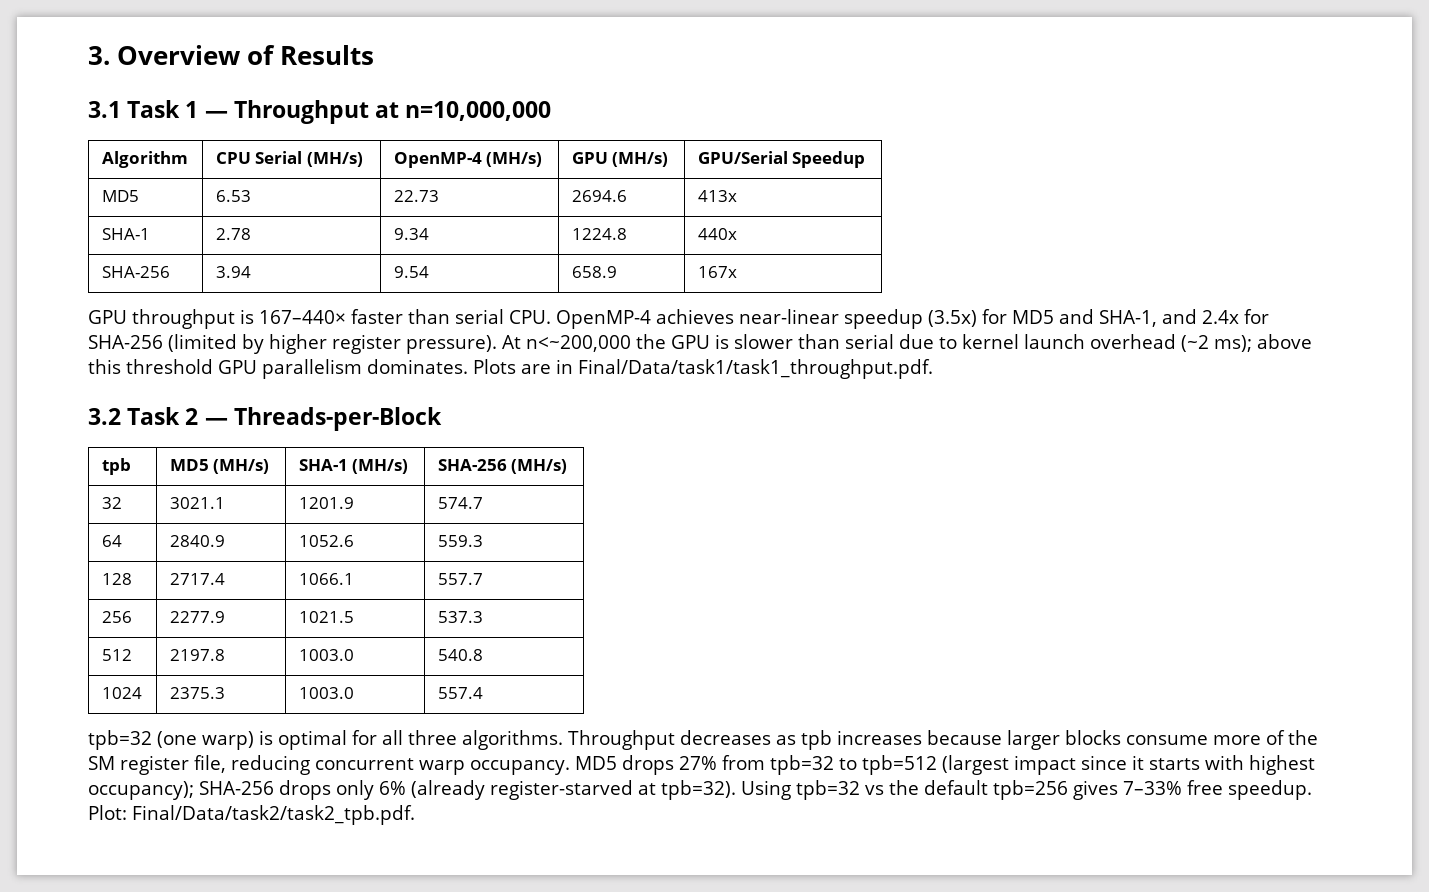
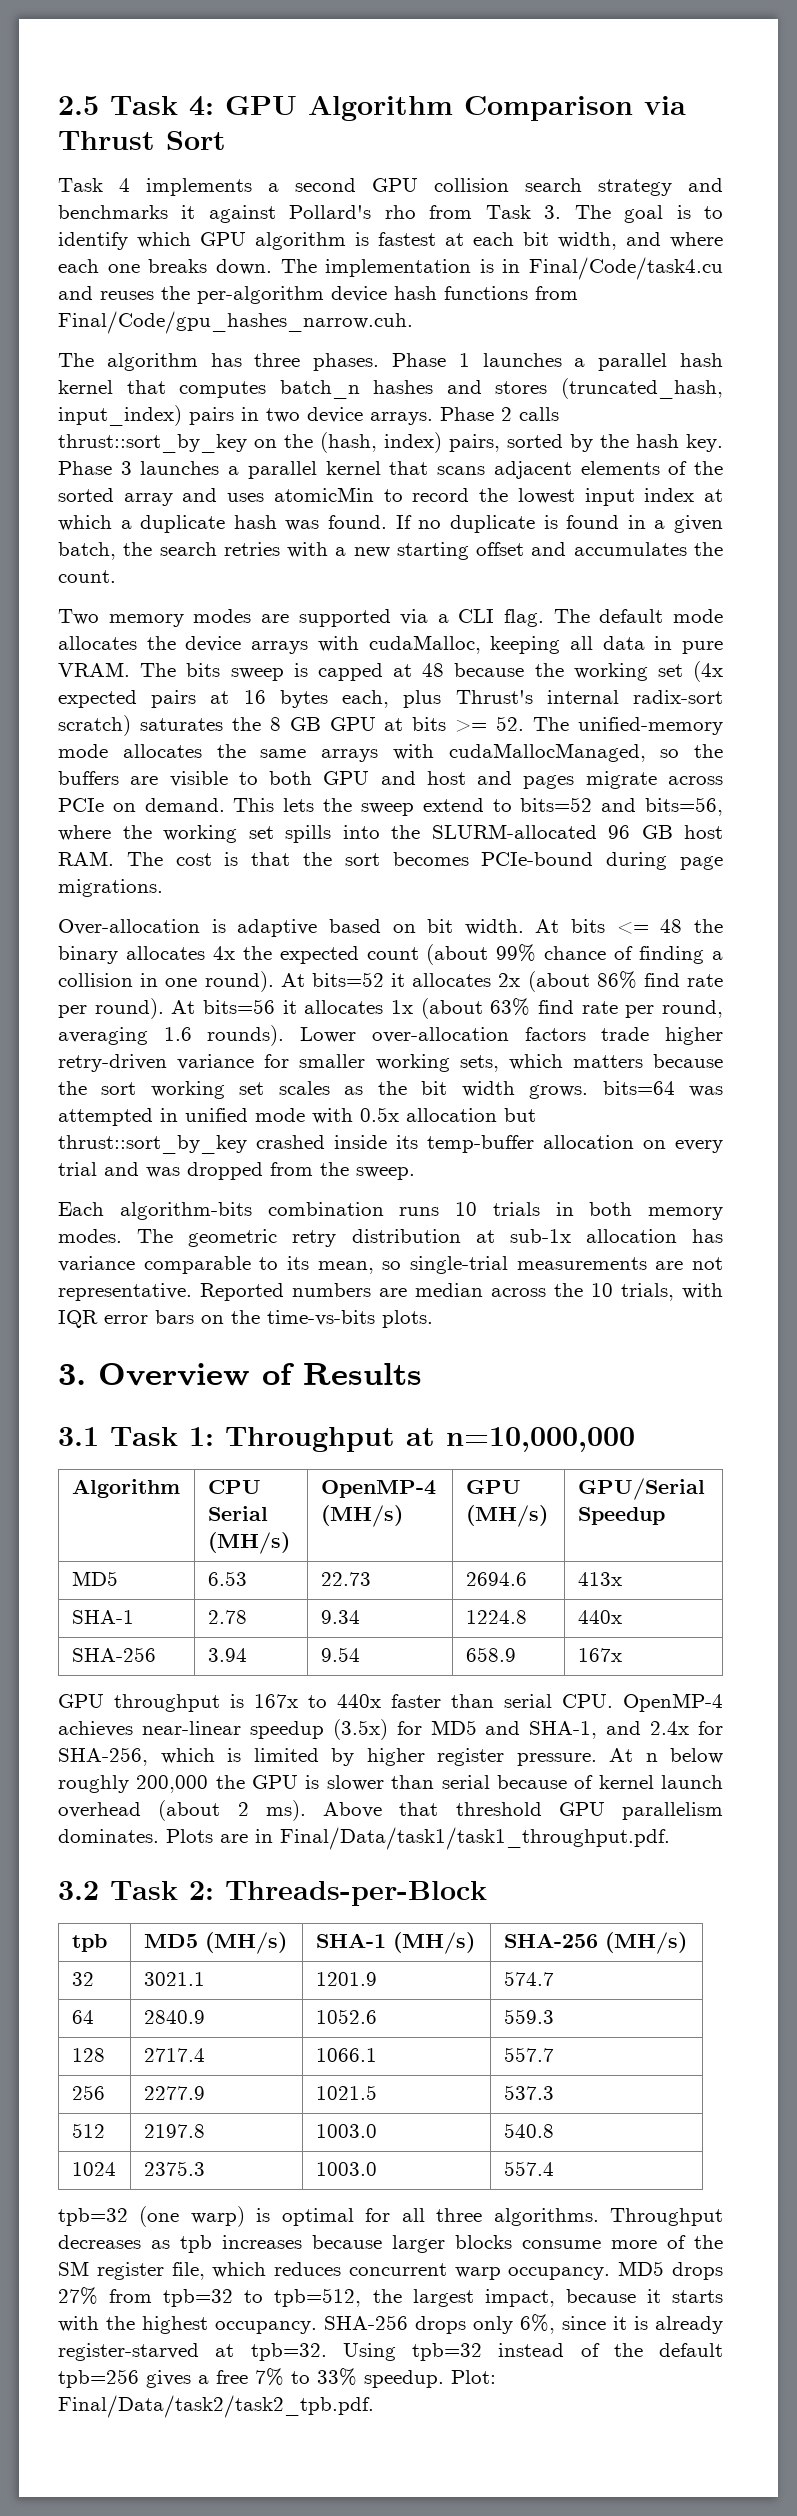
(88, 55) none -> [58,96,686,121] [58,131,226,150] [58,178,723,196] [58,205,723,223] [58,232,723,250] [58,257,723,280] [58,286,578,304] [58,311,413,334] [58,353,723,371] [58,378,723,399] [58,405,559,426] [58,432,723,453] [58,461,724,479] [58,487,724,506] [58,515,724,533] [58,542,723,560] [58,570,116,583] [58,609,723,627] [58,635,724,654] [58,661,723,682] [58,690,723,708] [58,715,724,736] [58,743,723,762] [58,771,723,789] [58,797,723,816] [58,824,723,843] [58,851,723,870] [58,879,163,897] [58,919,723,937] [58,944,723,965] [58,971,723,992] [58,998,723,1019] [58,1025,723,1046] [58,1054,723,1072] [58,1081,723,1099] [58,1107,536,1126] [58,1135,723,1154] [58,1162,415,1180] [58,1202,723,1220] [58,1229,723,1247] [58,1256,723,1274] [58,1283,723,1301] [58,1310,433,1328] 2.5 Task 4: GPU Algorithm Comparison via Thrust Sort // Task 4 implements a second GPU collision search strategy and benchmarks it against Pollard's rho from Task 3. The goal is to identify which GPU algorithm is fastest at each bit width, and where each one breaks down. The implementation is in Final/Code/task4.cu and reuses the per-algorithm device hash functions from Final/Code/gpu_hashes_narrow.cuh. // The algorithm has three phases. Phase 1 launches a parallel hash kernel that computes batch_n hashes and stores (truncated_hash, input_index) pairs in two device arrays. Phase 2 calls thrust::sort_by_key on the (hash, index) pairs, sorted by the hash key. Phase 3 launches a parallel kernel that scans adjacent elements of the sorted array and uses atomicMin to record the lowest input index at which a duplicate hash was found. If no duplicate is found in a given batch, the search retries with a new starting offset and accumulates the count. // Two memory modes are supported via a CLI flag. The default mode allocates the device arrays with cudaMalloc, keeping all data in pure VRAM. The bits sweep is capped at 48 because the working set (4x expected pairs at 16 bytes each, plus Thrust's internal radix-sort scratch) saturates the 8 GB GPU at bits >= 52. The unified-memory mode allocates the same arrays with cudaMallocManaged, so the buffers are visible to both GPU and host and pages migrate across PCIe on demand. This lets the sweep extend to bits=52 and bits=56, where the working set spills into the SLURM-allocated 96 GB host RAM. The cost is that the sort becomes PCIe-bound during page migrations. // Over-allocation is adaptive based on bit width. At bits <= 48 the binary allocates 4x the expected count (about 99% chance of finding a collision in one round). At bits=52 it allocates 2x (about 86% find rate per round). At bits=56 it allocates 1x (about 63% find rate per round, averaging 1.6 rounds). Lower over-allocation factors trade higher retry-driven variance for smaller working sets, which matters because the sort working set scales as the bit width grows. bits=64 was attempted in unified mode with 0.5x allocation but thrust::sort_by_key crashed inside its temp-buffer allocation on every trial and was dropped from the sweep. // Each algorithm-bits combination runs 10 trials in both memory modes. The geometric retry distribution at sub-1x allocation has variance comparable to its mean, so single-trial measurements are not representative. Reported numbers are median across the 10 trials, with IQR error bars on the time-vs-bits plots. //
[185,101,228,118] 1 — -> [189,1427,214,1446] 1:
[259,310,346,324] 167–440× -> [254,1694,381,1708] 167x to 440x
[88,334,631,354] SHA-256 (limited by higher register pressure). At n<~200,000 -> [58,1747,723,1766] [58,1775,209,1793] SHA-256, which is limited by higher register pressure. At n below roughly 200,000
[899,334,957,349] due to -> [496,1775,594,1789] because of
[1181,334,1312,352] [88,359,121,374] (~2 ms); above this -> [158,1800,439,1821] (about 2 ms). Above that
[185,408,228,425] 2 — -> [189,1881,214,1900] 2:
[231,755,310,775] reducing -> [212,2262,342,2278] which reduces
[861,755,1315,775] [88,780,485,800] tpb=512 (largest impact since it starts with highest occupancy); SHA-256 drops only 6% (already -> [274,2288,724,2307] [58,2314,723,2334] tpb=512, the largest impact, because it starts with the highest occupancy. SHA-256 drops only 6%, since it is already
[661,780,736,800] tpb=32). -> [250,2343,327,2361] tpb=32.
[865,785,884,795] vs -> [498,2343,600,2357] instead of
[1123,780,1223,795] 7–33% free -> [198,2368,357,2386] a free 7% to 33%

